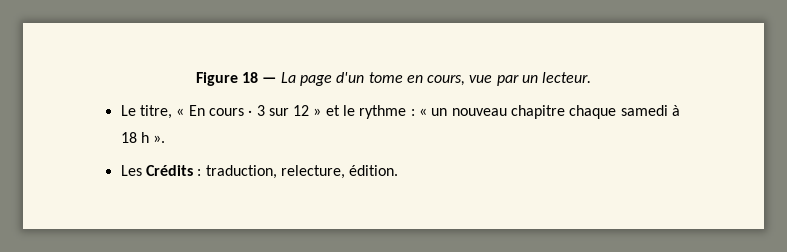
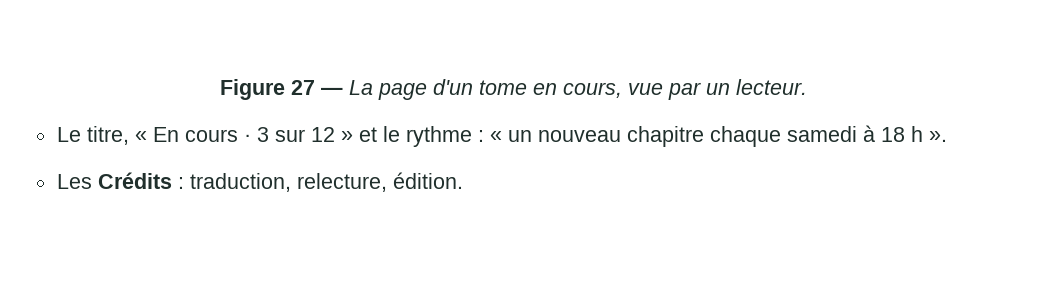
[241,72,258,83] 18 -> [291,80,315,95] 27

